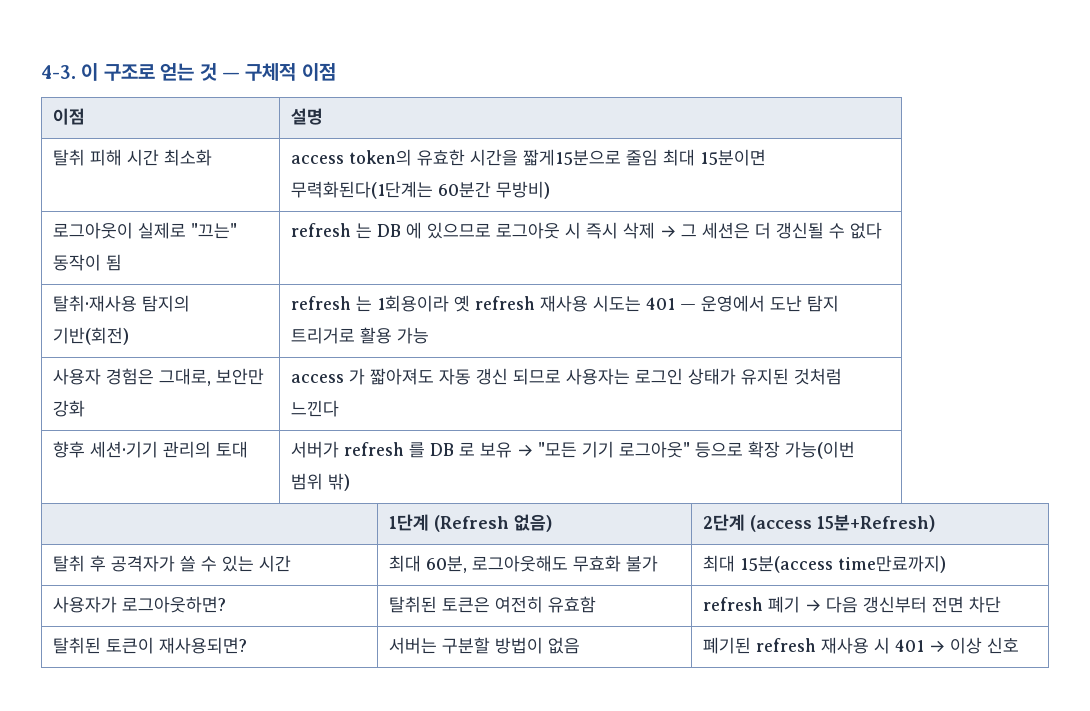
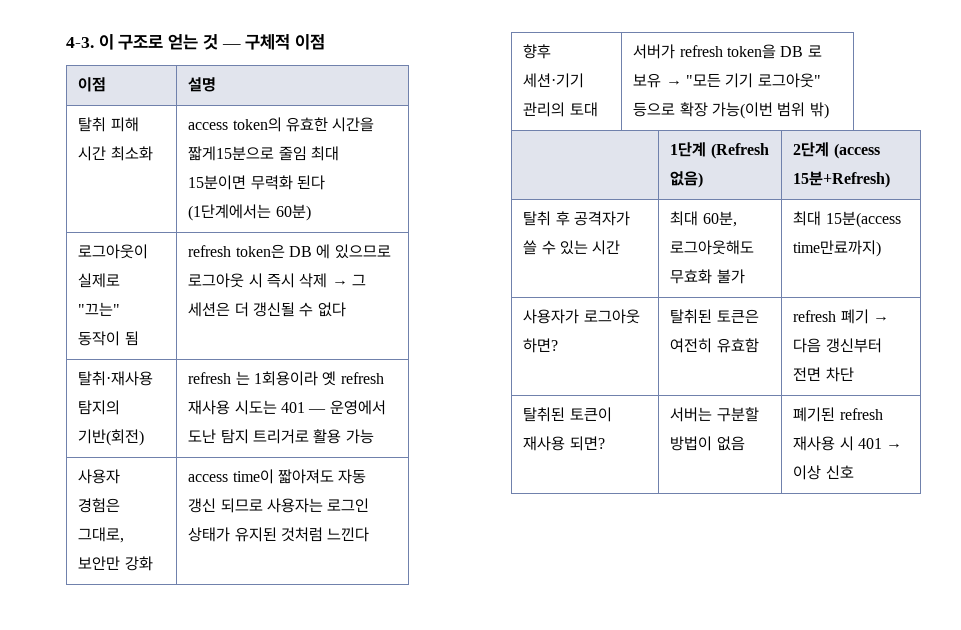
[291,181,551,199] 무력화된다(1단계는 60분간 무방비) -> [250,175,326,190] [188,204,311,221] 무력화 된다 (1단계에서는 60분)
[356,223,373,239] 는 -> [235,244,285,258] token은
[349,368,366,385] 가 -> [232,469,274,484] time이
[409,442,426,458] 를 -> [727,44,777,59] token을
[122,596,227,613] 로그아웃하면? -> [583,309,640,324] [523,338,559,353] 로그아웃 하면?
[159,637,248,654] 재사용되면? -> [523,436,605,451] 재사용 되면?

